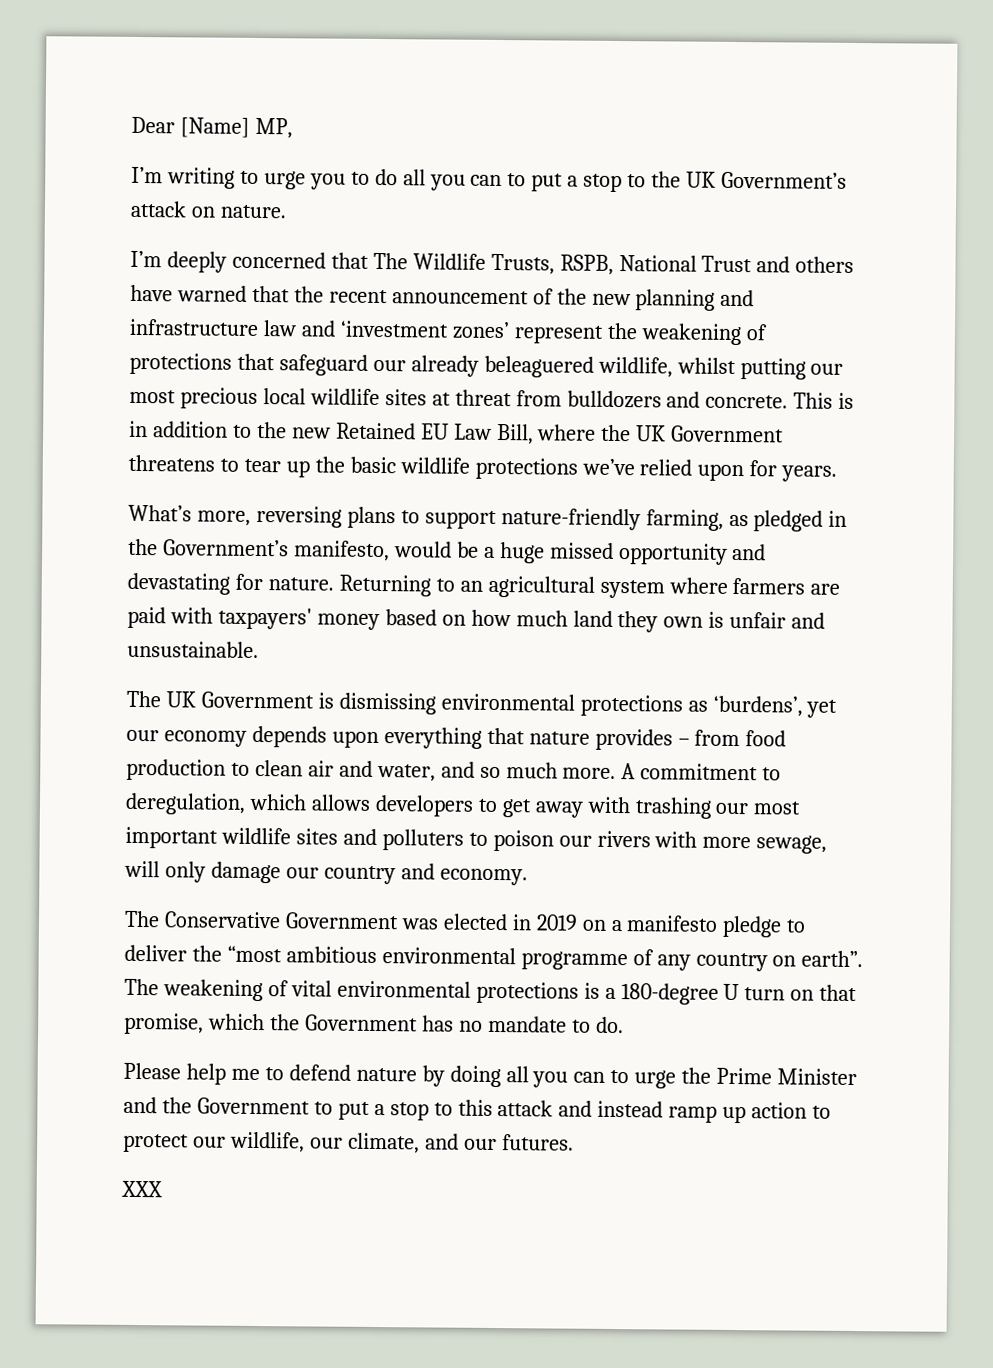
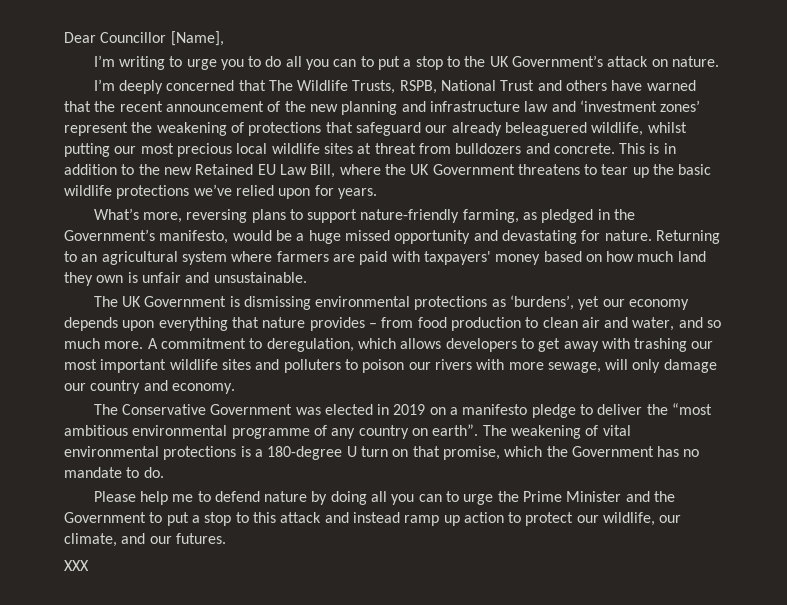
[179,117,293,139] [Name] MP, -> [100,31,224,46] Councillor [Name],

